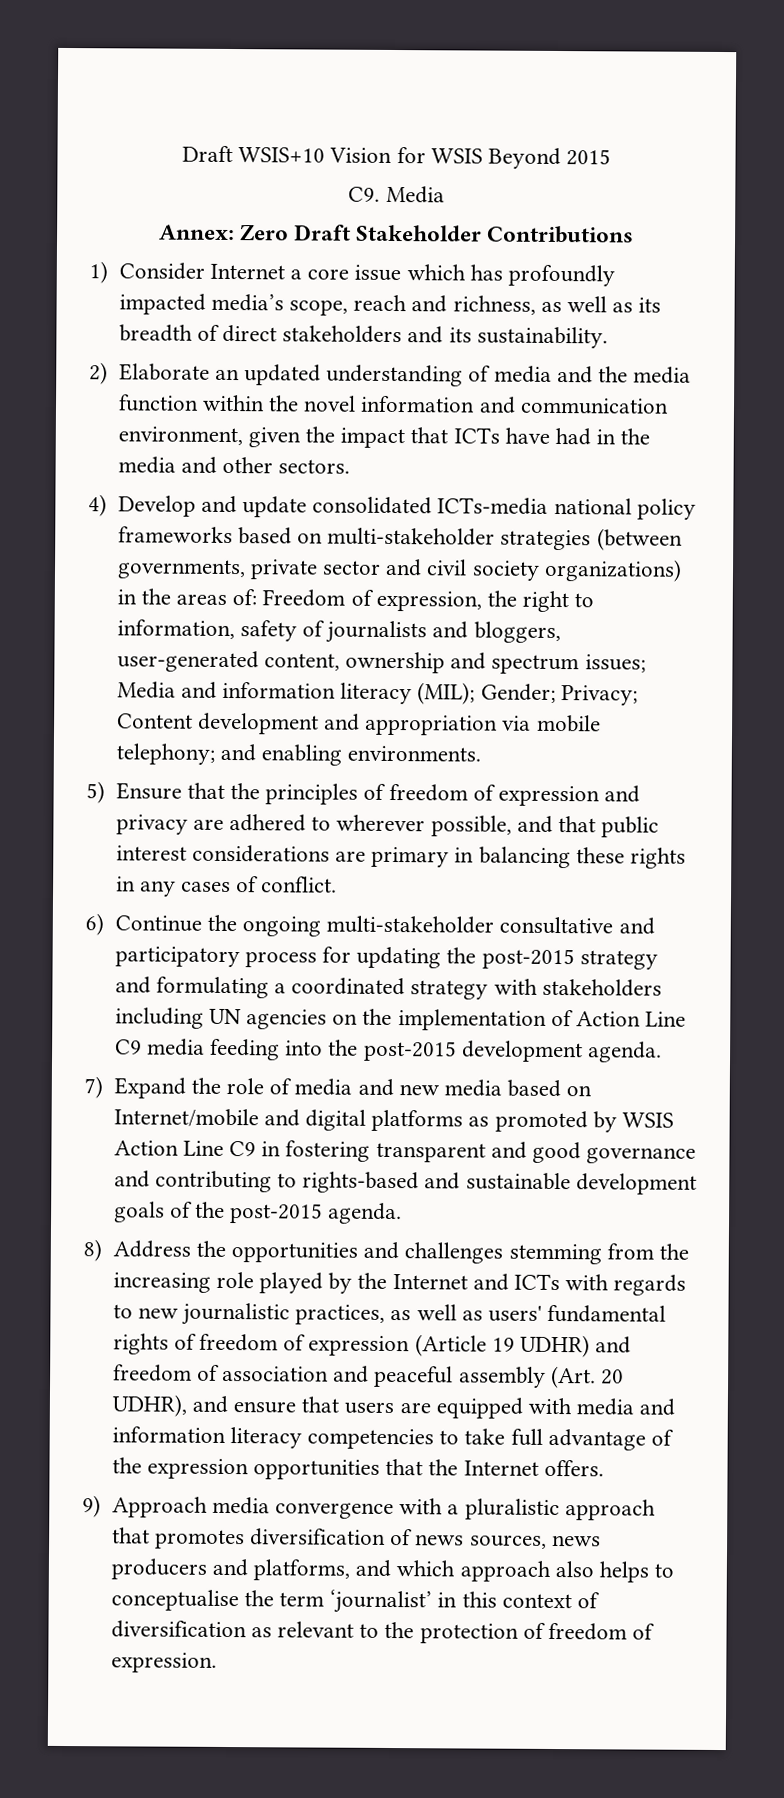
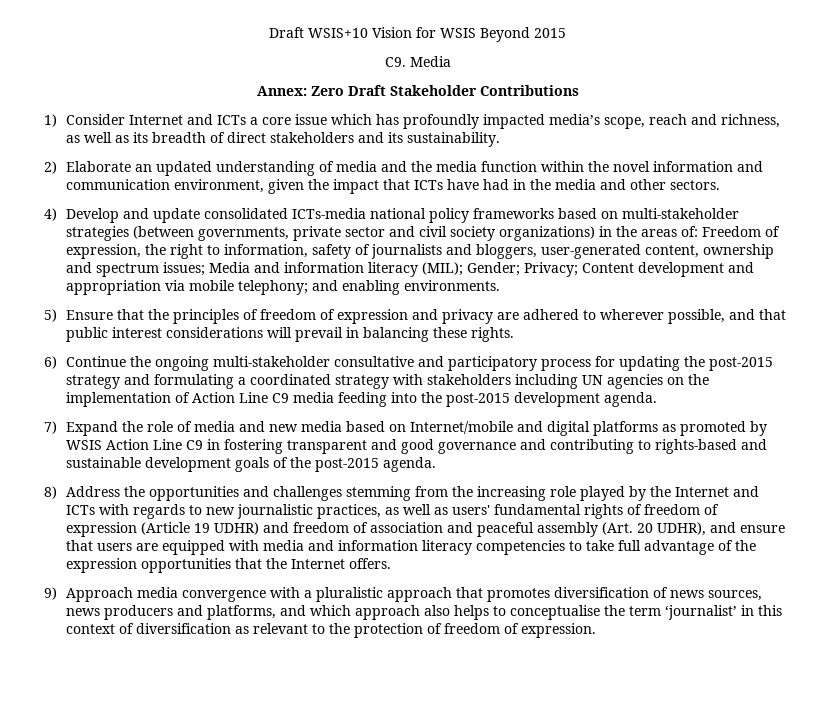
(285, 271) none -> [186,114,246,125] and ICTs
[334,846,450,868] are primary -> [266,327,343,342] will prevail
[629,847,686,869] [115,876,338,897] rights in any cases of conflict. -> [470,327,514,342] rights.

